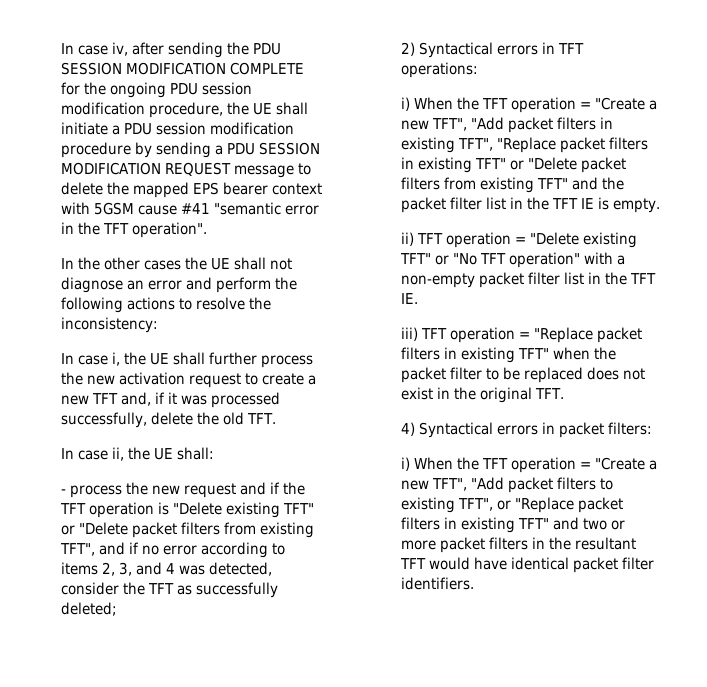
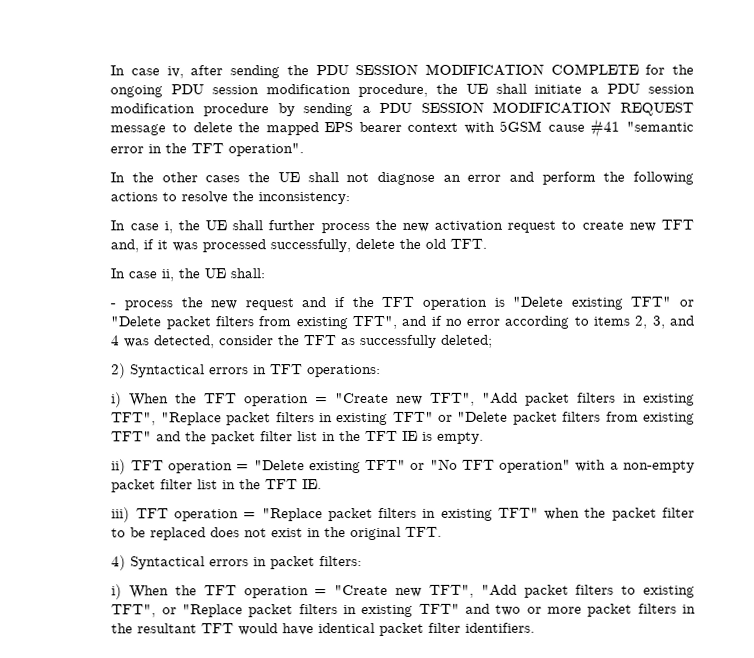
[307,375,316,385] a -> (624, 225) none
[648,100,657,110] a -> (390, 398) none
[648,460,657,470] a -> (389, 590) none

